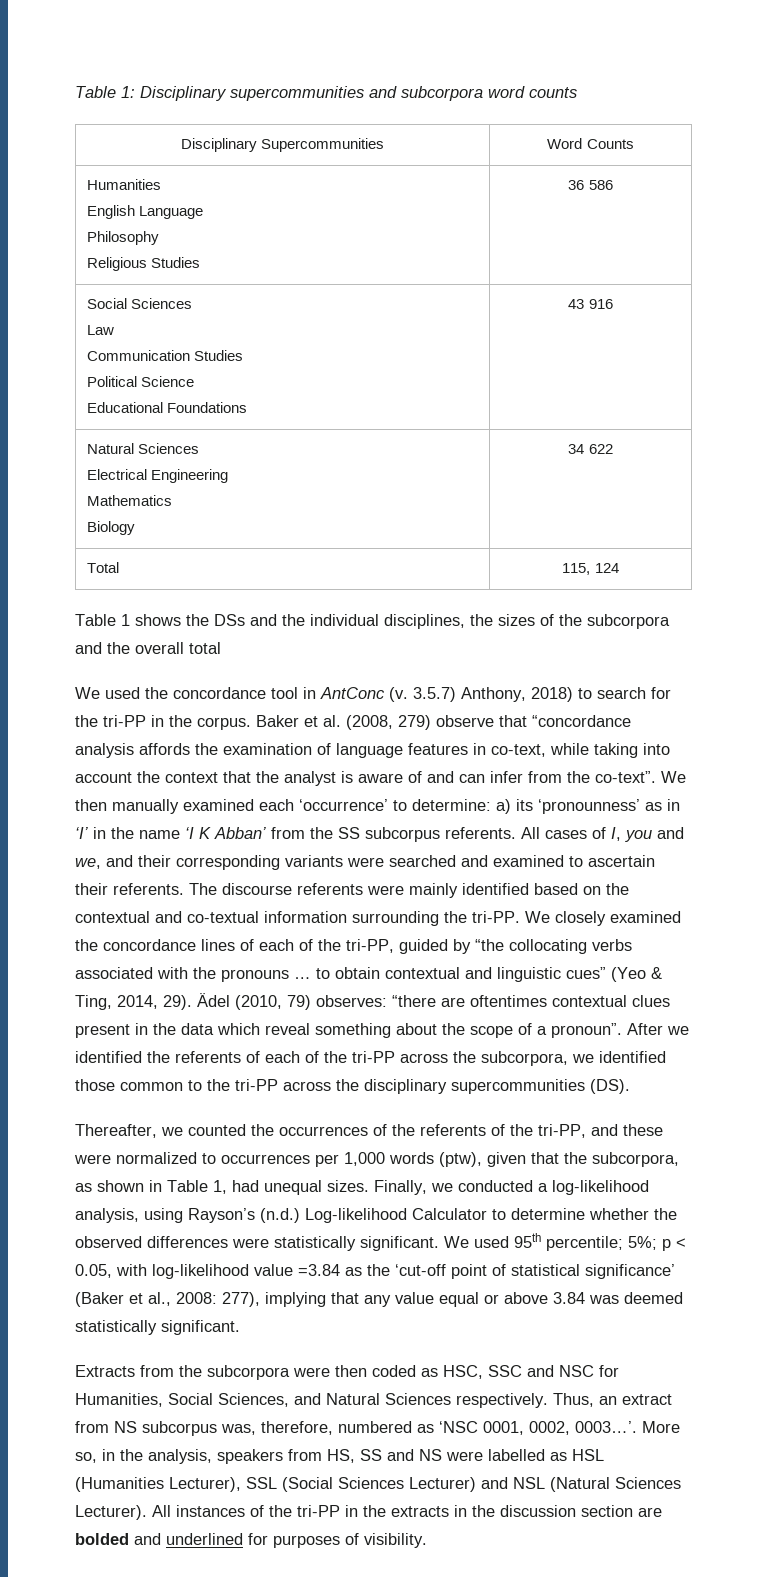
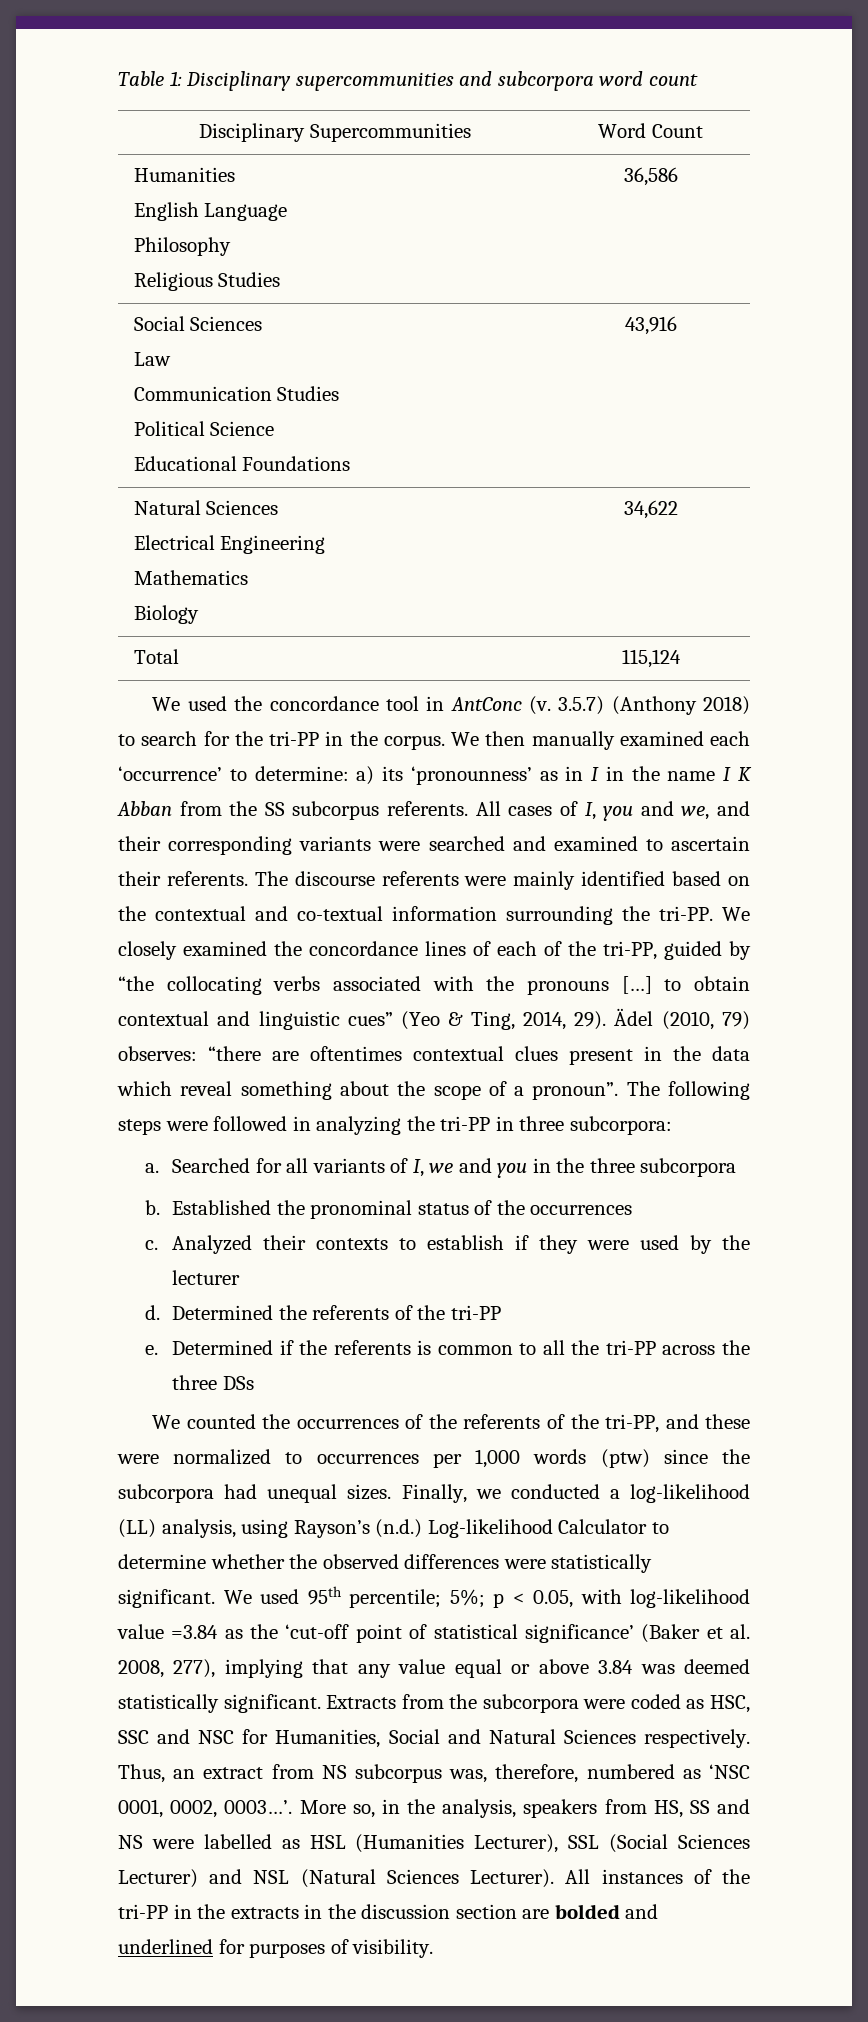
[529,87,577,98] counts -> [648,74,698,86] count
[586,139,634,149] Counts -> [651,124,703,138] Count
[568,180,613,190] 36 586 -> [623,167,678,186] 36,586
[568,299,613,309] 43 916 -> [624,316,677,335] 43,916
[568,444,613,454] 34 622 -> [623,500,678,519] 34,622
[562,563,619,575] [75,614,670,629] [75,642,221,654] 115, 124 // Table 1 shows the DSs and the individual disciplines, the sizes of the subcorpora and the overall total -> [621,649,681,668] 115,124
[461,687,526,702] Anthony, -> [611,696,697,715] (Anthony
[256,715,631,730] [75,743,670,758] [75,771,656,786] Baker et al. (2008, 279) observe that “concordance analysis affords the examination of language features in co-text, while taking into account the context that the analyst is aware of and can infer from the co-text”. -> (445, 742) none
[75,827,88,839] ‘I’ -> [591,767,600,781] I
[185,827,266,839] ‘I K Abban’ -> [723,767,752,781] [117,801,172,816] I K Abban
[294,977,311,979] … -> [621,976,652,994] […]
[627,1023,689,1035] [75,1051,666,1066] [75,1079,630,1094] [75,1124,183,1138] After we identified the referents of each of the tri-PP across the subcorpora, we identified those common to the tri-PP across the disciplinary supercommunities (DS). // Thereafter, we -> [626,1081,750,1100] [118,1116,672,1135] [145,1158,737,1178] [145,1200,633,1219] [145,1235,750,1254] [172,1270,241,1285] [145,1305,501,1320] [145,1340,750,1355] [172,1375,254,1390] [152,1415,181,1429] The following steps were followed in analyzing the tri-PP in three subcorpora: // a. Searched for all variants of I, we and you in the three subcorpora // b. Established the pronominal status of the occurrences // c. Analyzed their contexts to establish if they were used by the lecturer // d. Determined the referents of the tri-PP // e. Determined if the referents is common to all the tri-PP across the three DSs // We
[439,1152,679,1167] [75,1180,227,1194] (ptw), given that the subcorpora, as shown in Table 1, -> [600,1449,750,1468] [118,1484,214,1503] (ptw) since the subcorpora
(649, 1187) none -> [118,1519,156,1538] (LL)
[148,1292,217,1306] al., 2008: -> [730,1624,751,1639] [118,1660,164,1678] al. 2008,
(240, 1327) // -> (321, 1703) none
[335,1365,367,1377] then -> (626, 1704) none
[218,1393,289,1407] Sciences, -> (440, 1736) none

